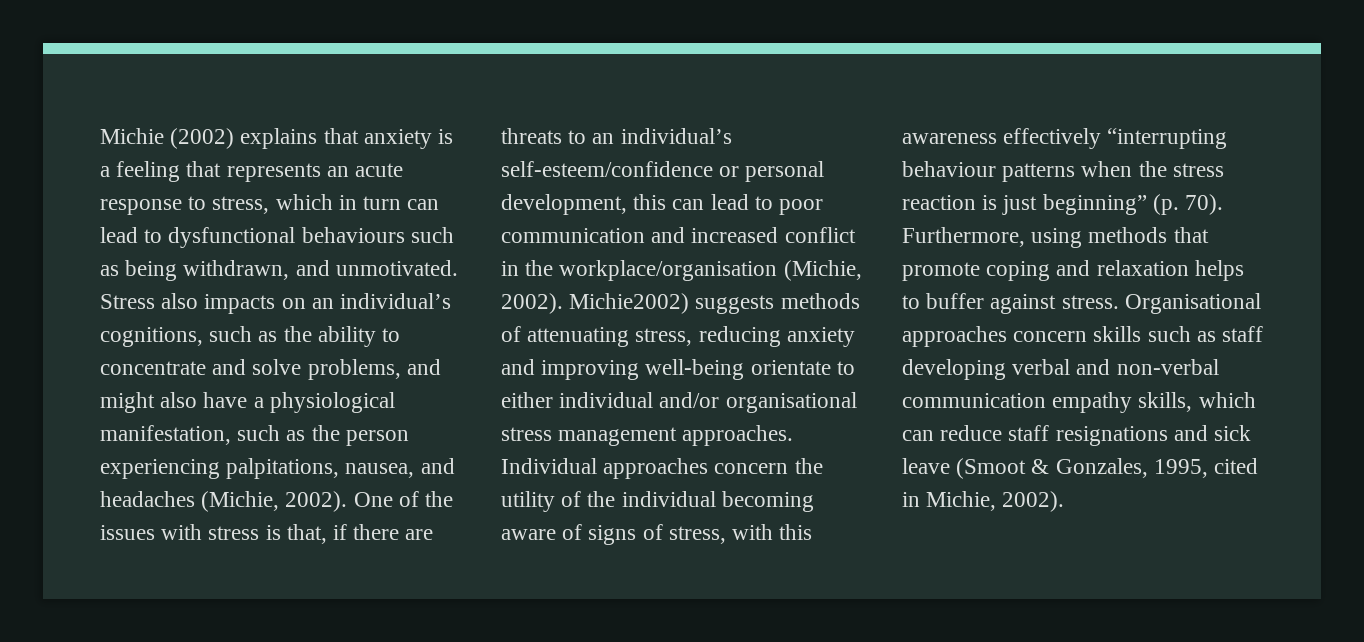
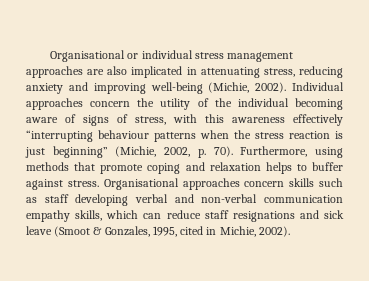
[100,128,454,149] [100,161,404,182] [100,194,440,215] [100,227,454,248] [100,260,458,281] [100,293,452,314] [100,326,401,347] [100,359,441,380] [100,392,395,413] [100,425,409,446] [100,458,455,479] [100,491,454,512] [100,524,434,544] [501,128,732,144] [501,161,825,182] [501,194,824,215] [501,227,856,243] [501,260,862,281] [501,293,860,314] [501,326,521,342] Michie (2002) explains that anxiety is a feeling that represents an acute response to stress, which in turn can lead to dysfunctional behaviours such as being withdrawn, and unmotivated. Stress also impacts on an individual’s cognitions, such as the ability to concentrate and solve problems, and might also have a physiological manifestation, such as the person experiencing palpitations, nausea, and headaches (Michie, 2002). One of the issues with stress is that, if there are threats to an individual’s self-esteem/confidence or personal development, this can lead to poor communication and increased conflict in the workplace/organisation (Michie, 2002). Michie2002) suggests methods of -> [50,50,294,62] [26,66,197,78] Organisational or individual stress management approaches are also implicated in
[750,360,855,375] [501,392,857,413] [501,425,794,446] orientate to either individual and/or organisational stress management approaches. -> [208,82,287,93] (Michie, 2002).
[1152,194,1179,215] (p. -> [115,146,206,158] (Michie, 2002, p.

